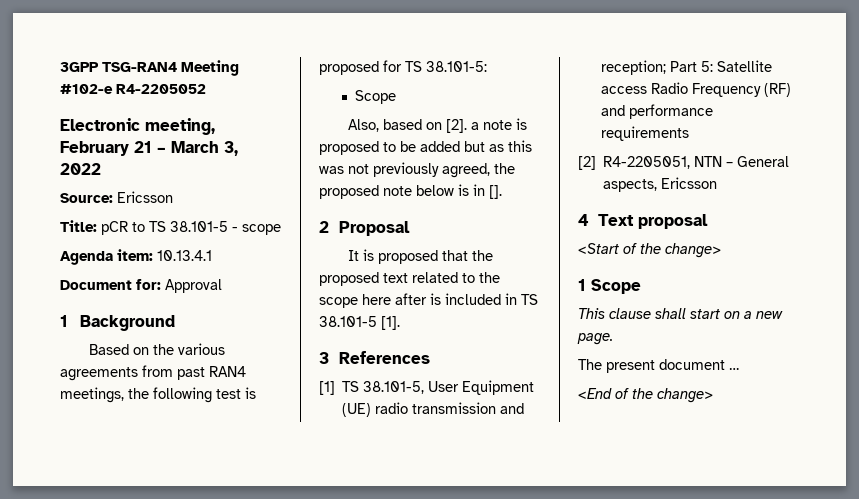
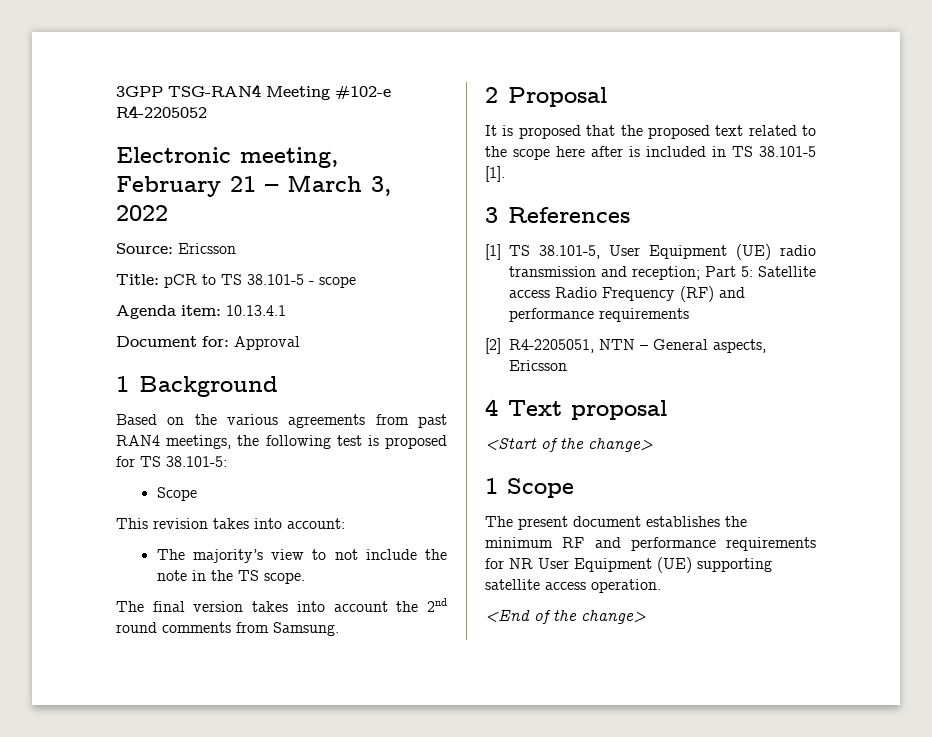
[348,118,528,133] [319,140,532,155] [319,162,515,178] [319,184,502,199] Also, based on [2]. a note is proposed to be added but as this was not previously agreed, the proposed note below is in []. -> [116,518,345,529] [156,549,448,563] [156,570,305,584] [116,598,448,612] [116,622,339,636] This revision takes into account: // The majority’s view to not include the note in the TS scope. // The final version takes into account the 2nd round comments from Samsung.
[578,308,783,319] [577,333,613,345] [578,359,739,373] This clause shall start on a new page. // The present document … -> [485,516,747,530] [485,537,816,551] [485,557,772,573] [485,579,661,593] The present document establishes the minimum RF and performance requirements for NR User Equipment (UE) supporting satellite access operation.

